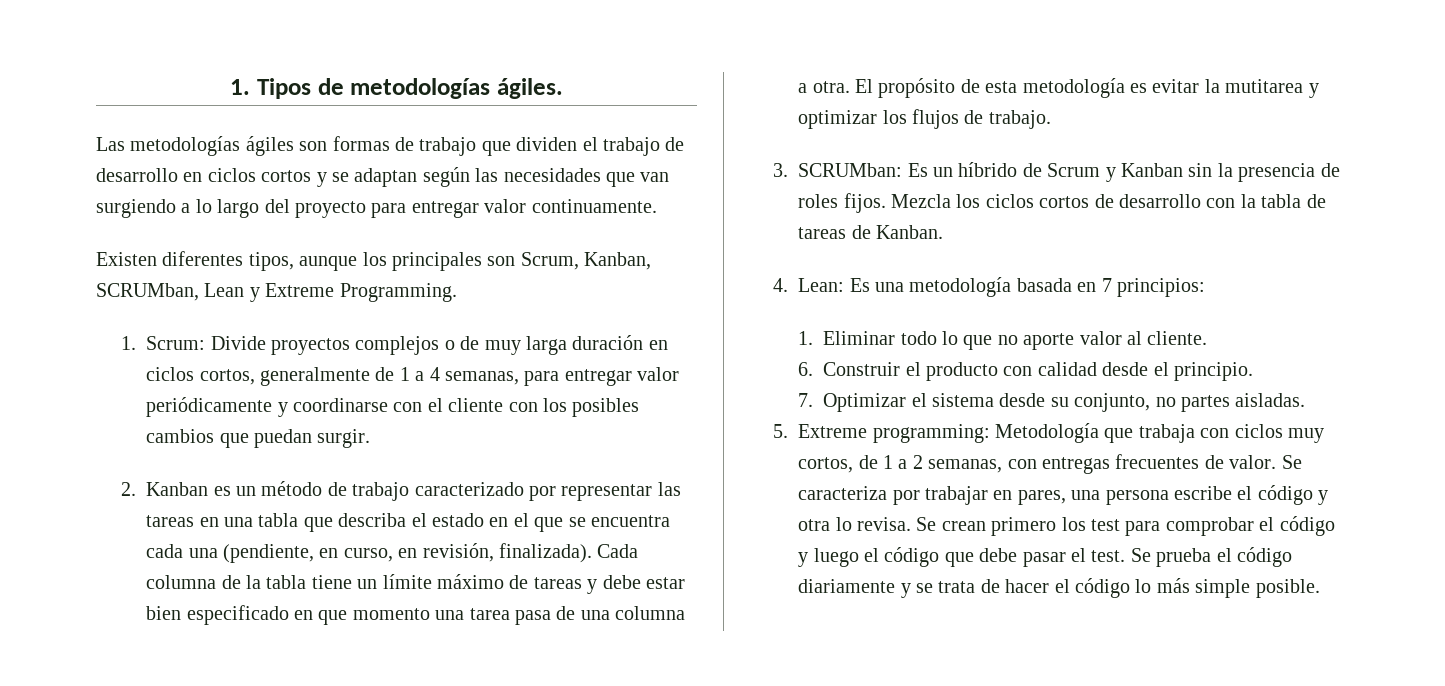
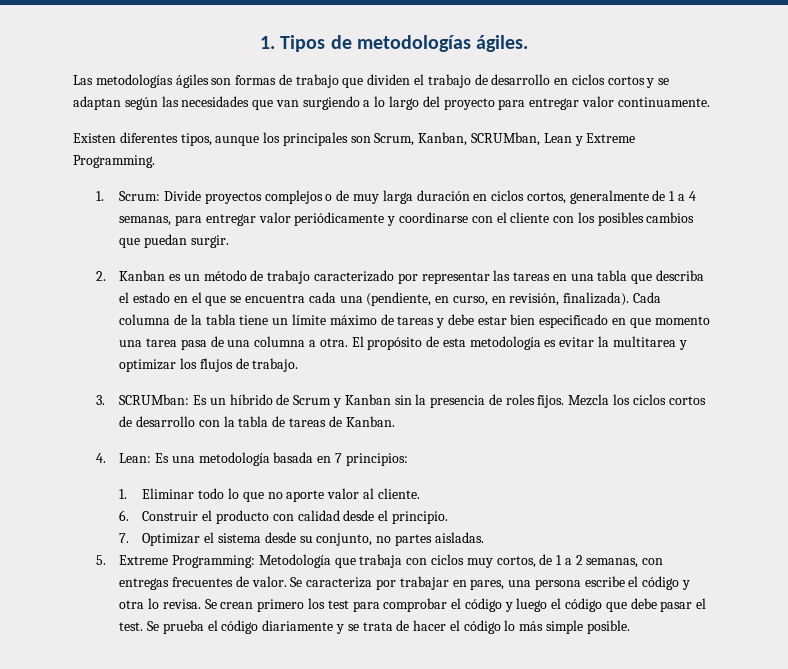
[1225,79,1304,93] mutitarea -> [612,336,676,347] multitarea
[872,424,990,443] programming: -> [172,555,256,568] Programming:

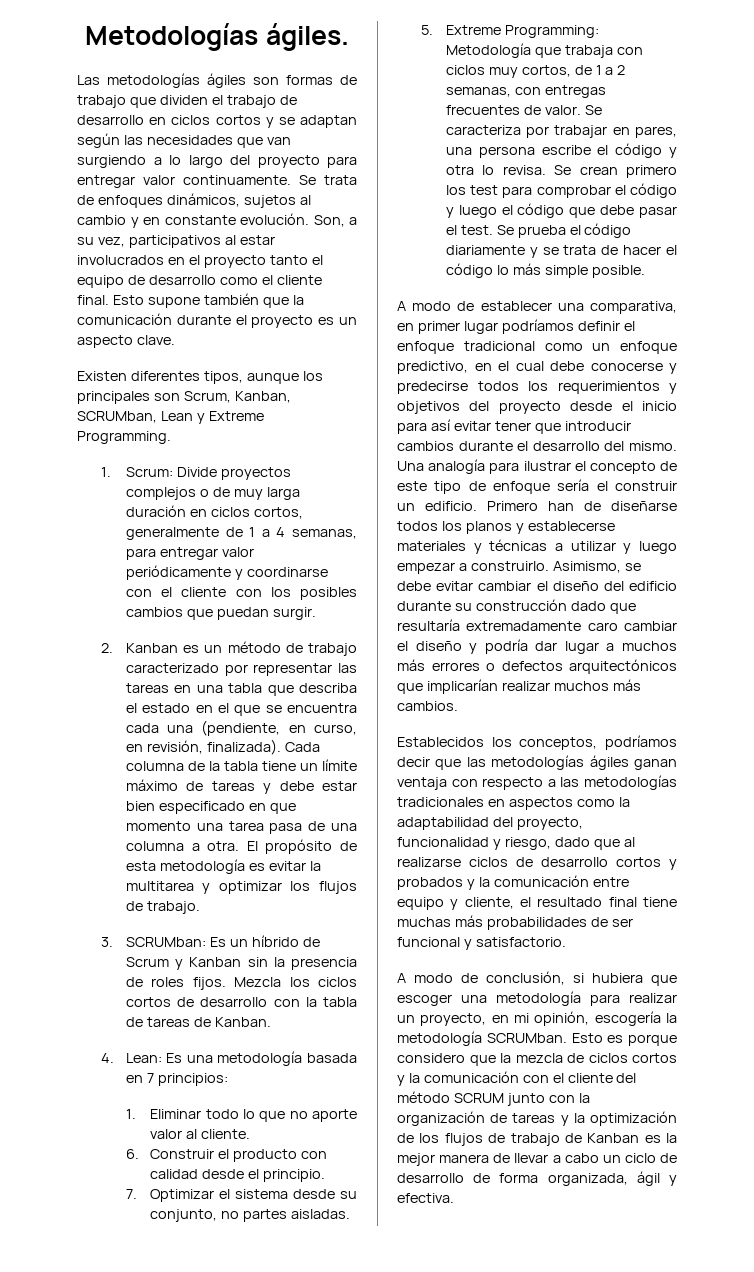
[259,35,471,52] 1. Tipos de metodologías -> [85,23,259,51] Metodologías
(710, 102) none -> [299,175,357,185] [77,193,311,208] [77,213,357,228] [77,235,275,248] [77,255,323,268] [77,275,322,288] [77,293,304,308] [77,313,358,328] [77,335,175,348] Se trata de enfoques dinámicos, sujetos al cambio y en constante evolución. Son, a su vez, participativos al estar involucrados en el proyecto tanto el equipo de desarrollo como el cliente final. Esto supone también que la comunicación durante el proyecto es un aspecto clave.
(630, 627) none -> [397,301,677,314] [397,319,635,334] [397,341,677,354] [397,361,677,374] [397,381,677,394] [397,401,677,414] [397,419,631,434] [397,441,677,451] [397,459,677,474] [397,479,677,494] [397,501,677,511] [397,521,615,534] [397,539,677,554] [397,561,641,574] [397,581,677,591] [397,599,636,614] [397,619,677,631] [397,639,677,654] [397,659,677,674] [397,679,641,694] [397,701,458,711] [397,735,677,750] [397,755,677,770] [397,775,677,790] [397,797,630,810] [397,817,583,830] [397,837,635,850] [397,857,677,870] [397,875,629,890] [397,897,677,910] [397,915,633,930] [397,937,566,950] [397,971,677,986] [397,991,677,1006] [397,1011,677,1026] [397,1031,677,1046] [397,1053,677,1066] [397,1071,637,1086] [397,1091,590,1106] [397,1111,677,1126] [397,1133,677,1146] [397,1153,677,1166] [397,1171,677,1186] [397,1193,454,1203] // A modo de establecer una comparativa, en primer lugar podríamos definir el enfoque tradicional como un enfoque predictivo, en el cual debe conocerse y predecirse todos los requerimientos y objetivos del proyecto desde el inicio para así evitar tener que introducir cambios durante el desarrollo del mismo. Una analogía para ilustrar el concepto de este tipo de enfoque sería el construir un edificio. Primero han de diseñarse todos los planos y establecerse materiales y técnicas a utilizar y luego empezar a construirlo. Asimismo, se debe evitar cambiar el diseño del edificio durante su construcción dado que resultaría extremadamente caro cambiar el diseño y podría dar lugar a muchos más errores o defectos arquitectónicos que implicarían realizar muchos más cambios. // Establecidos los conceptos, podríamos decir que las metodologías ágiles ganan ventaja con respecto a las metodologías tradicionales en aspectos como la adaptabilidad del proyecto, funcionalidad y riesgo, dado que al realizarse ciclos de desarrollo cortos y probados y la comunicación entre equipo y cliente, el resultado final tiene muchas más probabilidades de ser funcional y satisfactorio. // A modo de conclusión, si hubiera que escoger una metodología para realizar un proyecto, en mi opinión, escogería la metodología SCRUMban. Esto es porque considero que la mezcla de ciclos cortos y la comunicación con el cliente del método SCRUM junto con la organización de tareas y la optimización de los flujos de trabajo de Kanban es la mejor manera de llevar a cabo un ciclo de desarrollo de forma organizada, ágil y efectiva.

